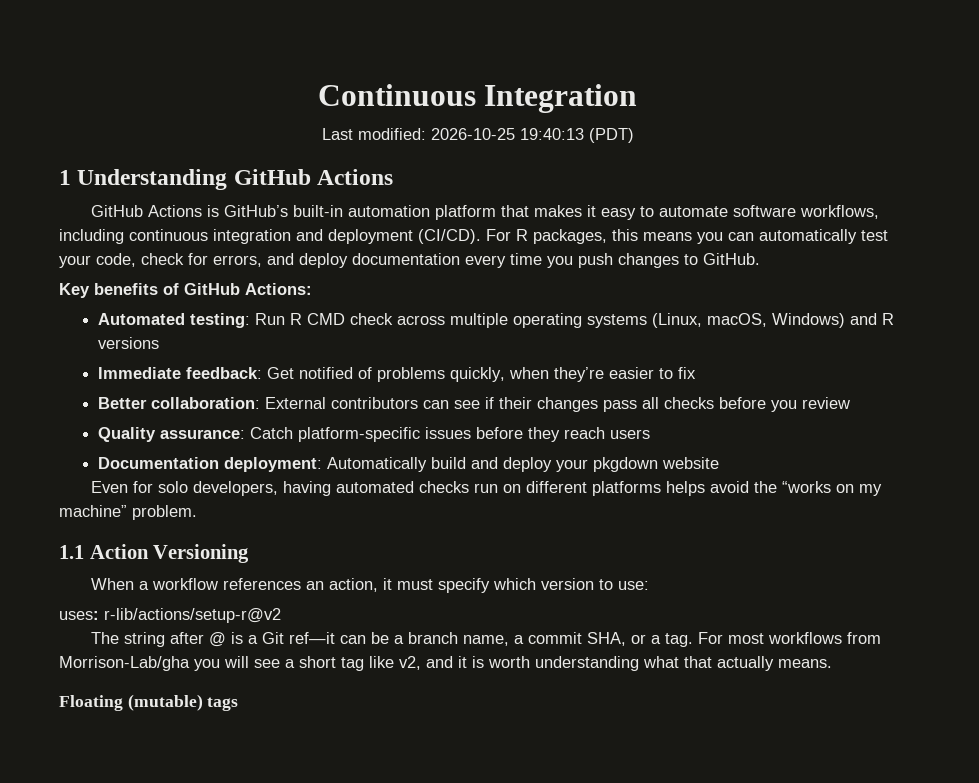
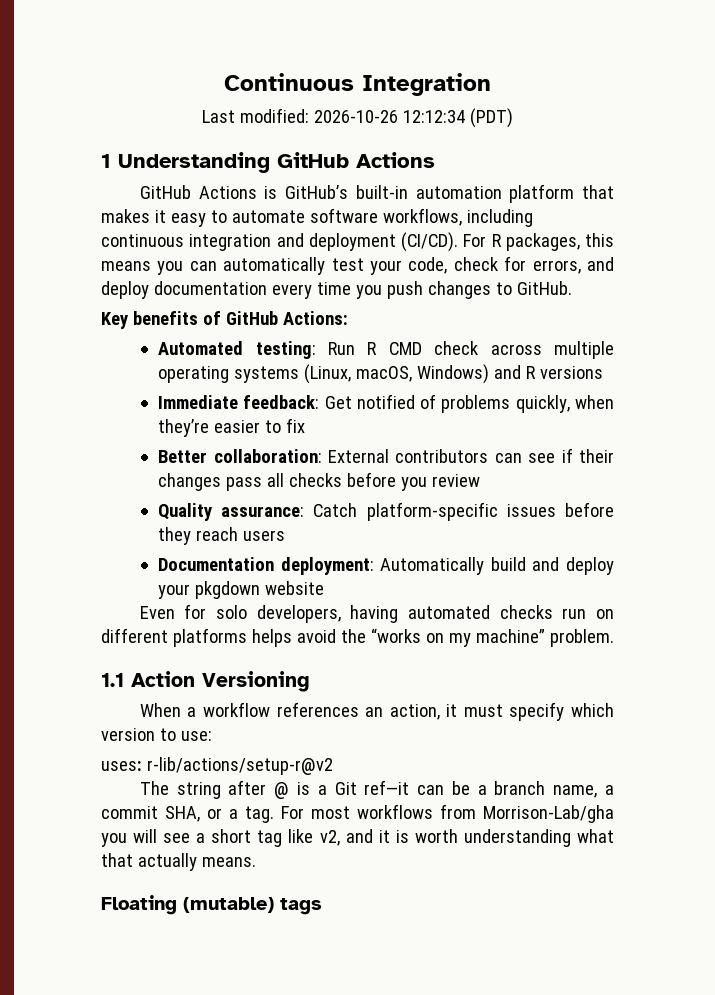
[430,128,584,140] 2026-10-25 19:40:13 -> [314,110,465,123] 2026-10-26 12:12:34

